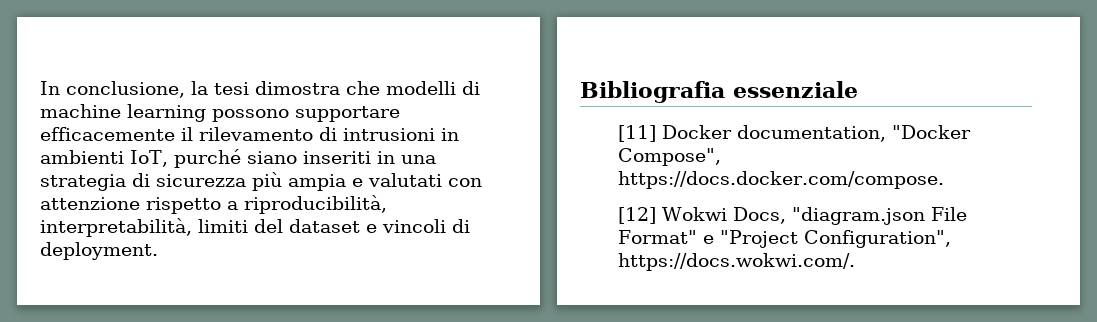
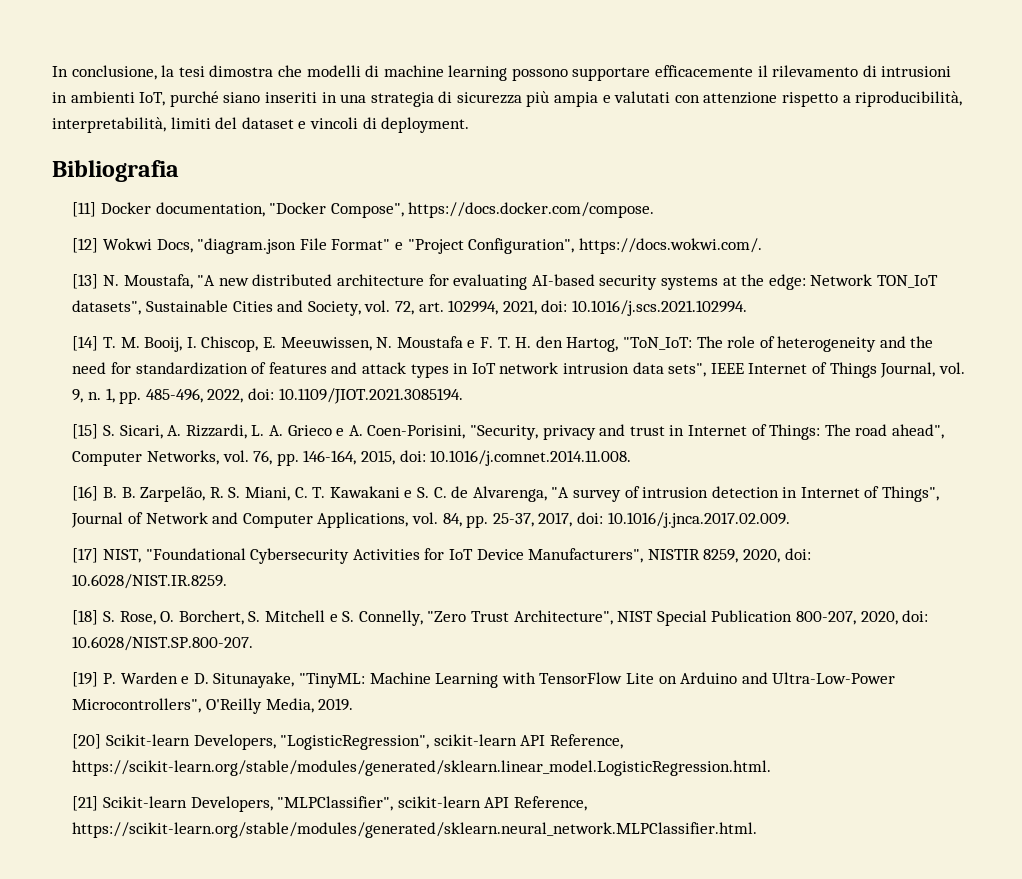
[733,81,858,98] essenziale -> (179, 171) none
(855, 262) none -> [72,274,938,290] [72,300,747,316] [72,336,934,352] [72,362,965,378] [72,388,463,404] [72,424,944,440] [72,450,632,466] [72,486,940,502] [71,512,790,528] [72,548,811,564] [72,574,228,589] [72,610,929,626] [72,636,254,651] [72,672,896,688] [72,698,354,714] [72,734,624,750] [72,760,772,776] [72,796,588,812] [72,822,758,838] // [13] N. Moustafa, "A new distributed architecture for evaluating AI-based security systems at the edge: Network TON_IoT datasets", Sustainable Cities and Society, vol. 72, art. 102994, 2021, doi: 10.1016/j.scs.2021.102994. // [14] T. M. Booij, I. Chiscop, E. Meeuwissen, N. Moustafa e F. T. H. den Hartog, "ToN_IoT: The role of heterogeneity and the need for standardization of features and attack types in IoT network intrusion data sets", IEEE Internet of Things Journal, vol. 9, n. 1, pp. 485-496, 2022, doi: 10.1109/JIOT.2021.3085194. // [15] S. Sicari, A. Rizzardi, L. A. Grieco e A. Coen-Porisini, "Security, privacy and trust in Internet of Things: The road ahead", Computer Networks, vol. 76, pp. 146-164, 2015, doi: 10.1016/j.comnet.2014.11.008. // [16] B. B. Zarpelão, R. S. Miani, C. T. Kawakani e S. C. de Alvarenga, "A survey of intrusion detection in Internet of Things", Journal of Network and Computer Applications, vol. 84, pp. 25-37, 2017, doi: 10.1016/j.jnca.2017.02.009. // [17] NIST, "Foundational Cybersecurity Activities for IoT Device Manufacturers", NISTIR 8259, 2020, doi: 10.6028/NIST.IR.8259. // [18] S. Rose, O. Borchert, S. Mitchell e S. Connelly, "Zero Trust Architecture", NIST Special Publication 800-207, 2020, doi: 10.6028/NIST.SP.800-207. // [19] P. Warden e D. Situnayake, "TinyML: Machine Learning with TensorFlow Lite on Arduino and Ultra-Low-Power Microcontrollers", O'Reilly Media, 2019. // [20] Scikit-learn Developers, "LogisticRegression", scikit-learn API Reference, https://scikit-learn.org/stable/modules/generated/sklearn.linear_model.LogisticRegression.html. // [21] Scikit-learn Developers, "MLPClassifier", scikit-learn API Reference, https://scikit-learn.org/stable/modules/generated/sklearn.neural_network.MLPClassifier.html.

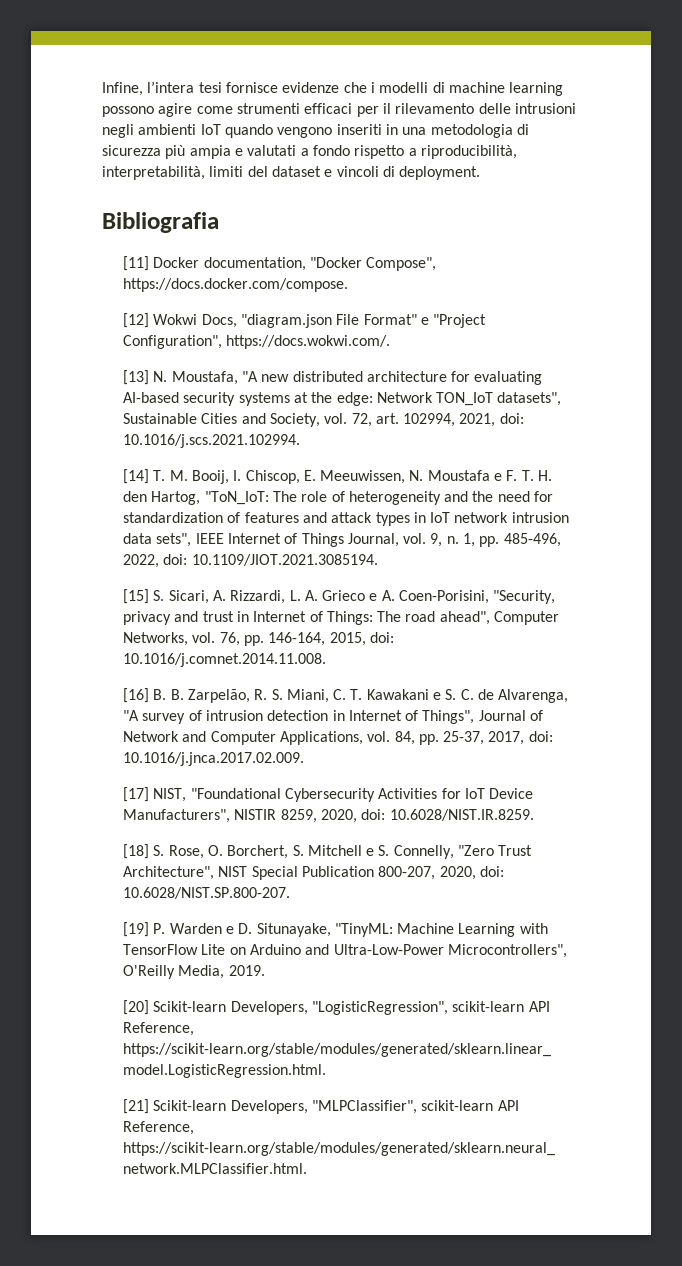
[52,65,302,80] In conclusione, la tesi dimostra che -> [102,81,375,96] Infine, l’intera tesi fornisce evidenze che i
[572,65,952,81] [52,91,261,107] supportare efficacemente il rilevamento di intrusioni in ambienti IoT, purché siano -> [158,103,576,117] [102,124,333,138] agire come strumenti efficaci per il rilevamento delle intrusioni negli ambienti IoT quando vengono
[370,92,434,107] strategia -> [430,124,513,138] metodologia
[674,92,778,104] con attenzione -> [300,145,350,156] a fondo

